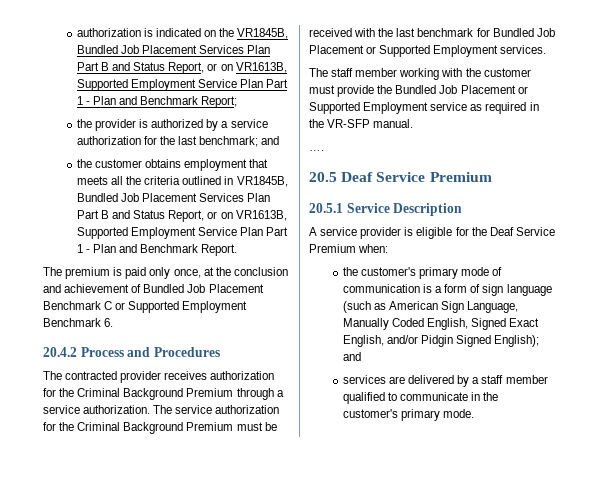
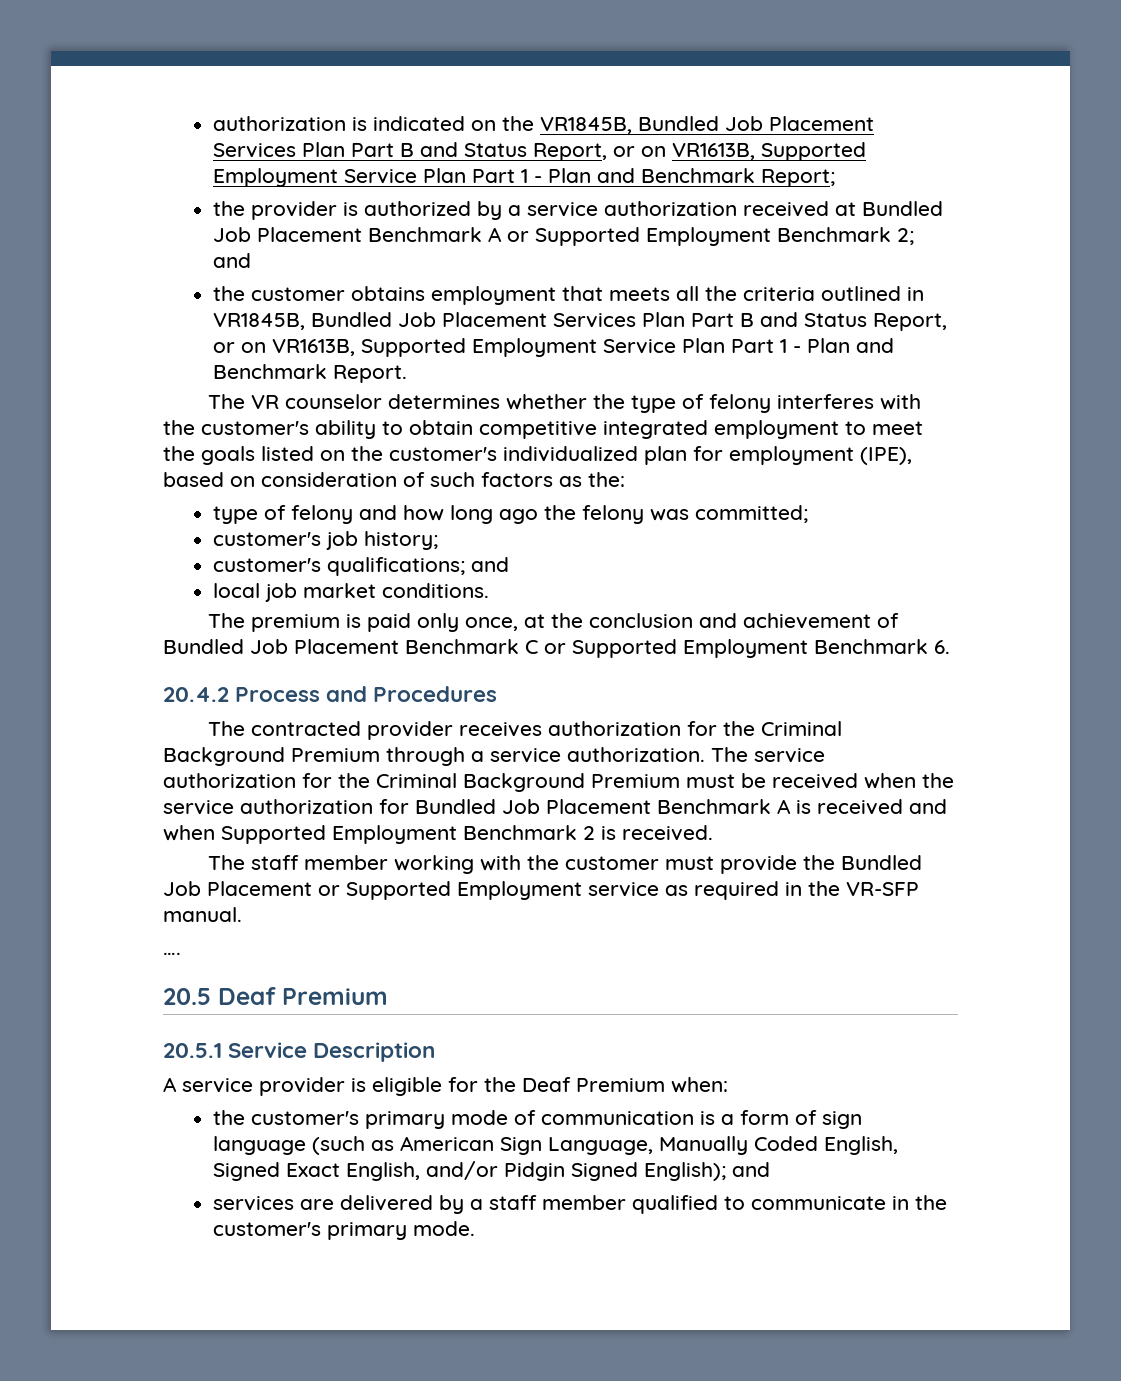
[144,136,259,147] for the last benchmark; -> [743,201,944,217] [213,227,915,246] received at Bundled Job Placement Benchmark A or Supported Employment Benchmark 2;
(238, 250) none -> [207,394,921,413] [163,420,923,439] [163,446,912,465] [163,472,625,487] [213,505,809,524] [213,531,439,550] [213,557,510,576] [213,583,490,602] // The VR counselor determines whether the type of felony interferes with the customer's ability to obtain competitive integrated employment to meet the goals listed on the customer's individualized plan for employment (IPE), based on consideration of such factors as the: // type of felony and how long ago the felony was committed; // customer's job history; // customer's qualifications; and // local job market conditions.
[354,28,555,37] [309,45,547,57] with the last benchmark for Bundled Job Placement or Supported Employment services. -> [864,773,954,789] [163,799,947,815] [163,825,713,844] when the service authorization for Bundled Job Placement Benchmark A is received and when Supported Employment Benchmark 2 is received.
[376,172,426,182] Service -> (276, 996) none
[515,227,555,236] Service -> (571, 1084) none

